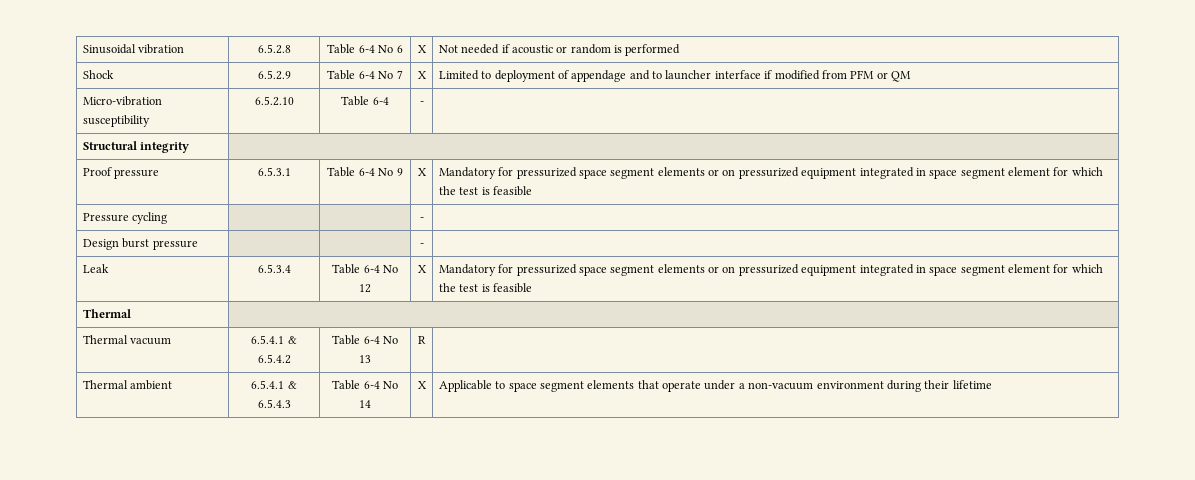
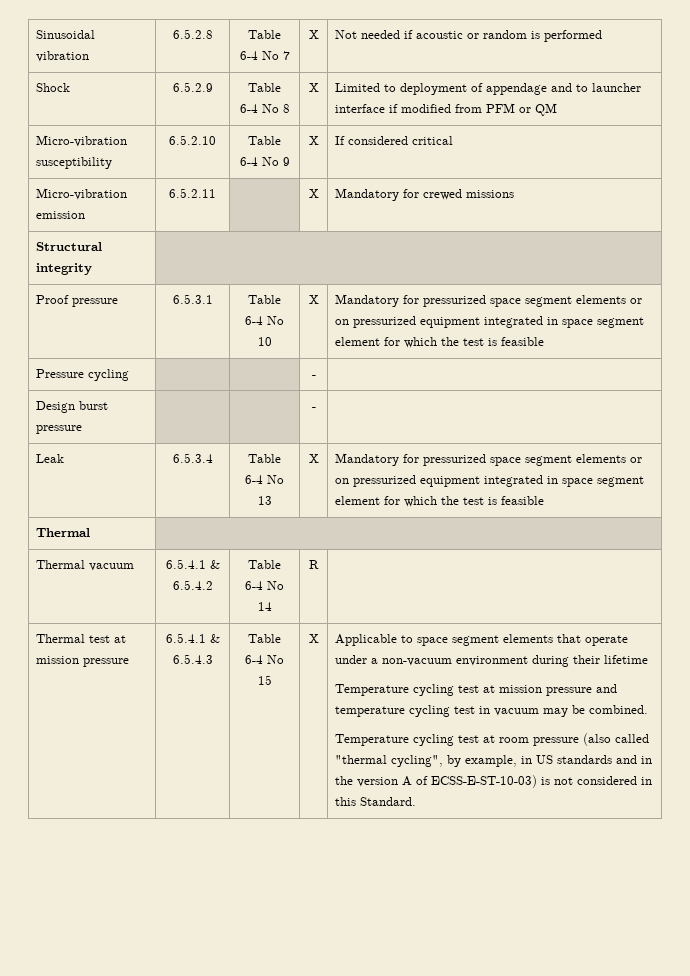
[396,45,403,53] 6 -> [282,51,290,60] 7
[396,70,403,79] 7 -> [282,104,290,113] 8
[419,101,424,105] | - | -> [261,157,290,166] [308,136,319,145] [335,136,454,145] [36,188,128,200] [36,211,86,219] [169,188,216,198] [308,189,319,198] [335,188,515,201] No 9 | X | If considered critical // Micro-vibration emission | 6.5.2.11 | | X | Mandatory for crewed missions
[396,168,403,176] 9 -> [257,337,272,346] 10
[359,284,371,293] 12 -> [257,496,272,505] 13
[359,355,371,363] 13 -> [257,602,272,611] 14
[130,380,173,390] ambient -> [89,635,127,643] [36,656,130,667] test at mission pressure
[359,400,371,408] 14 -> [257,675,272,685] 15
(992, 384) none -> [335,684,618,696] [335,705,649,717] [335,733,650,746] [335,755,653,767] [335,775,653,788] [335,797,417,806] // Temperature cycling test at mission pressure and temperature cycling test in vacuum may be combined. // Temperature cycling test at room pressure (also called "thermal cycling", by example, in US standards and in the version A of ECSS-E-ST-10-03) is not considered in this Standard.

